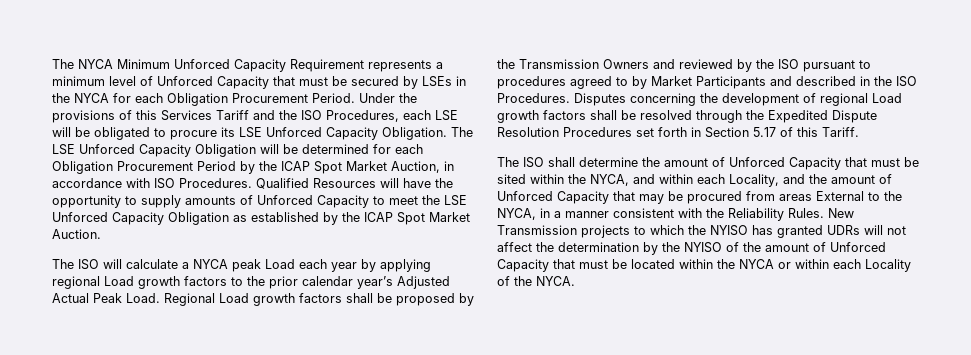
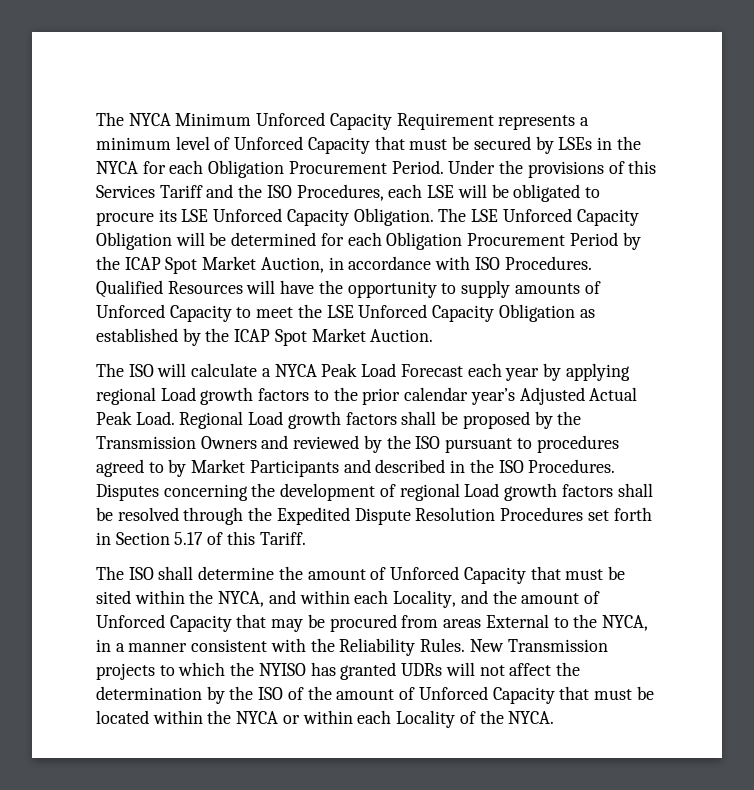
[232,259,295,272] peak Load -> [321,363,463,377] Peak Load Forecast
[684,242,722,253] NYISO -> [258,687,284,700] ISO

